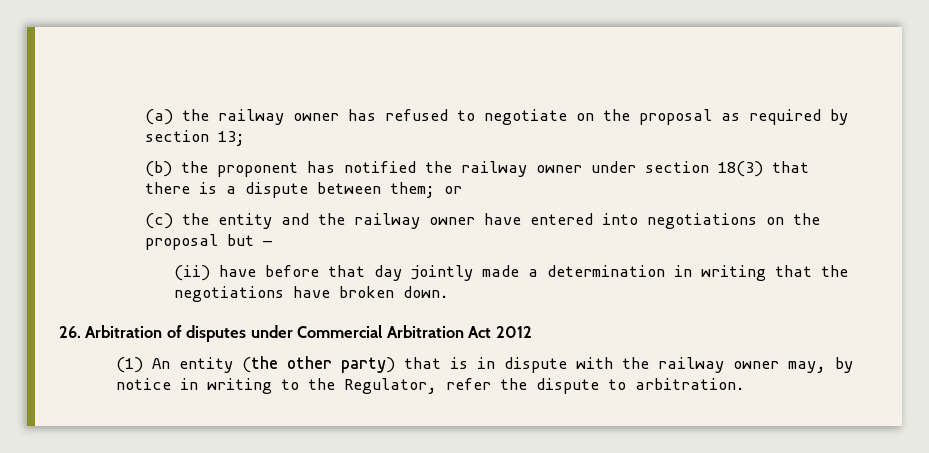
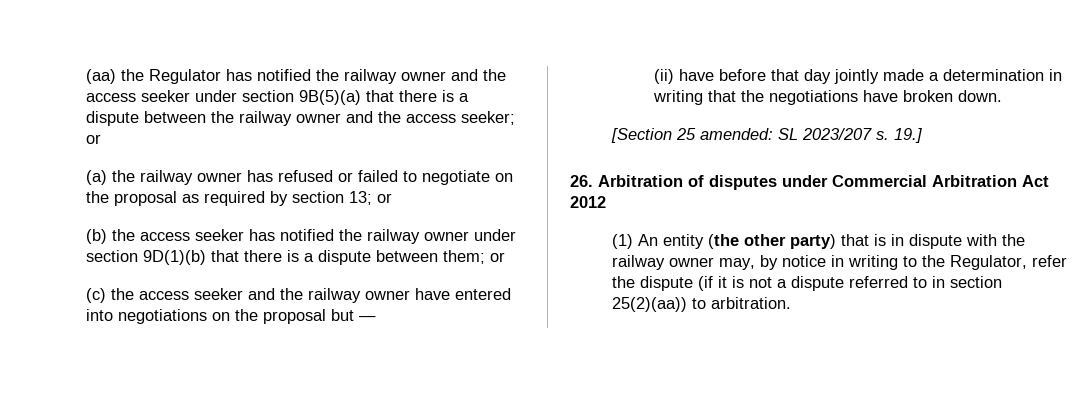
(145, 117) none -> [85,69,506,84] [85,90,469,105] [85,111,515,126] [85,134,101,144] (aa) the Regulator has notified the railway owner and the access seeker under section 9B(5)(a) that there is a dispute between the railway owner and the access seeker; or //
(449, 115) none -> [337,170,398,182] or failed
(246, 138) none -> [376,193,392,203] or
[217,162,299,177] proponent -> [139,229,244,241] access seeker
[718,161,764,177] 18(3) -> [142,250,206,265] 9D(1)(b)
[218,213,273,229] entity -> [138,288,243,300] access seeker
(449, 292) none -> [610,128,922,143] // [Section 25 amended: SL 2023/207 s. 19.]
(600, 386) none -> [697,276,1002,291] [611,297,687,312] (if it is not a dispute referred to in section 25(2)(aa))

